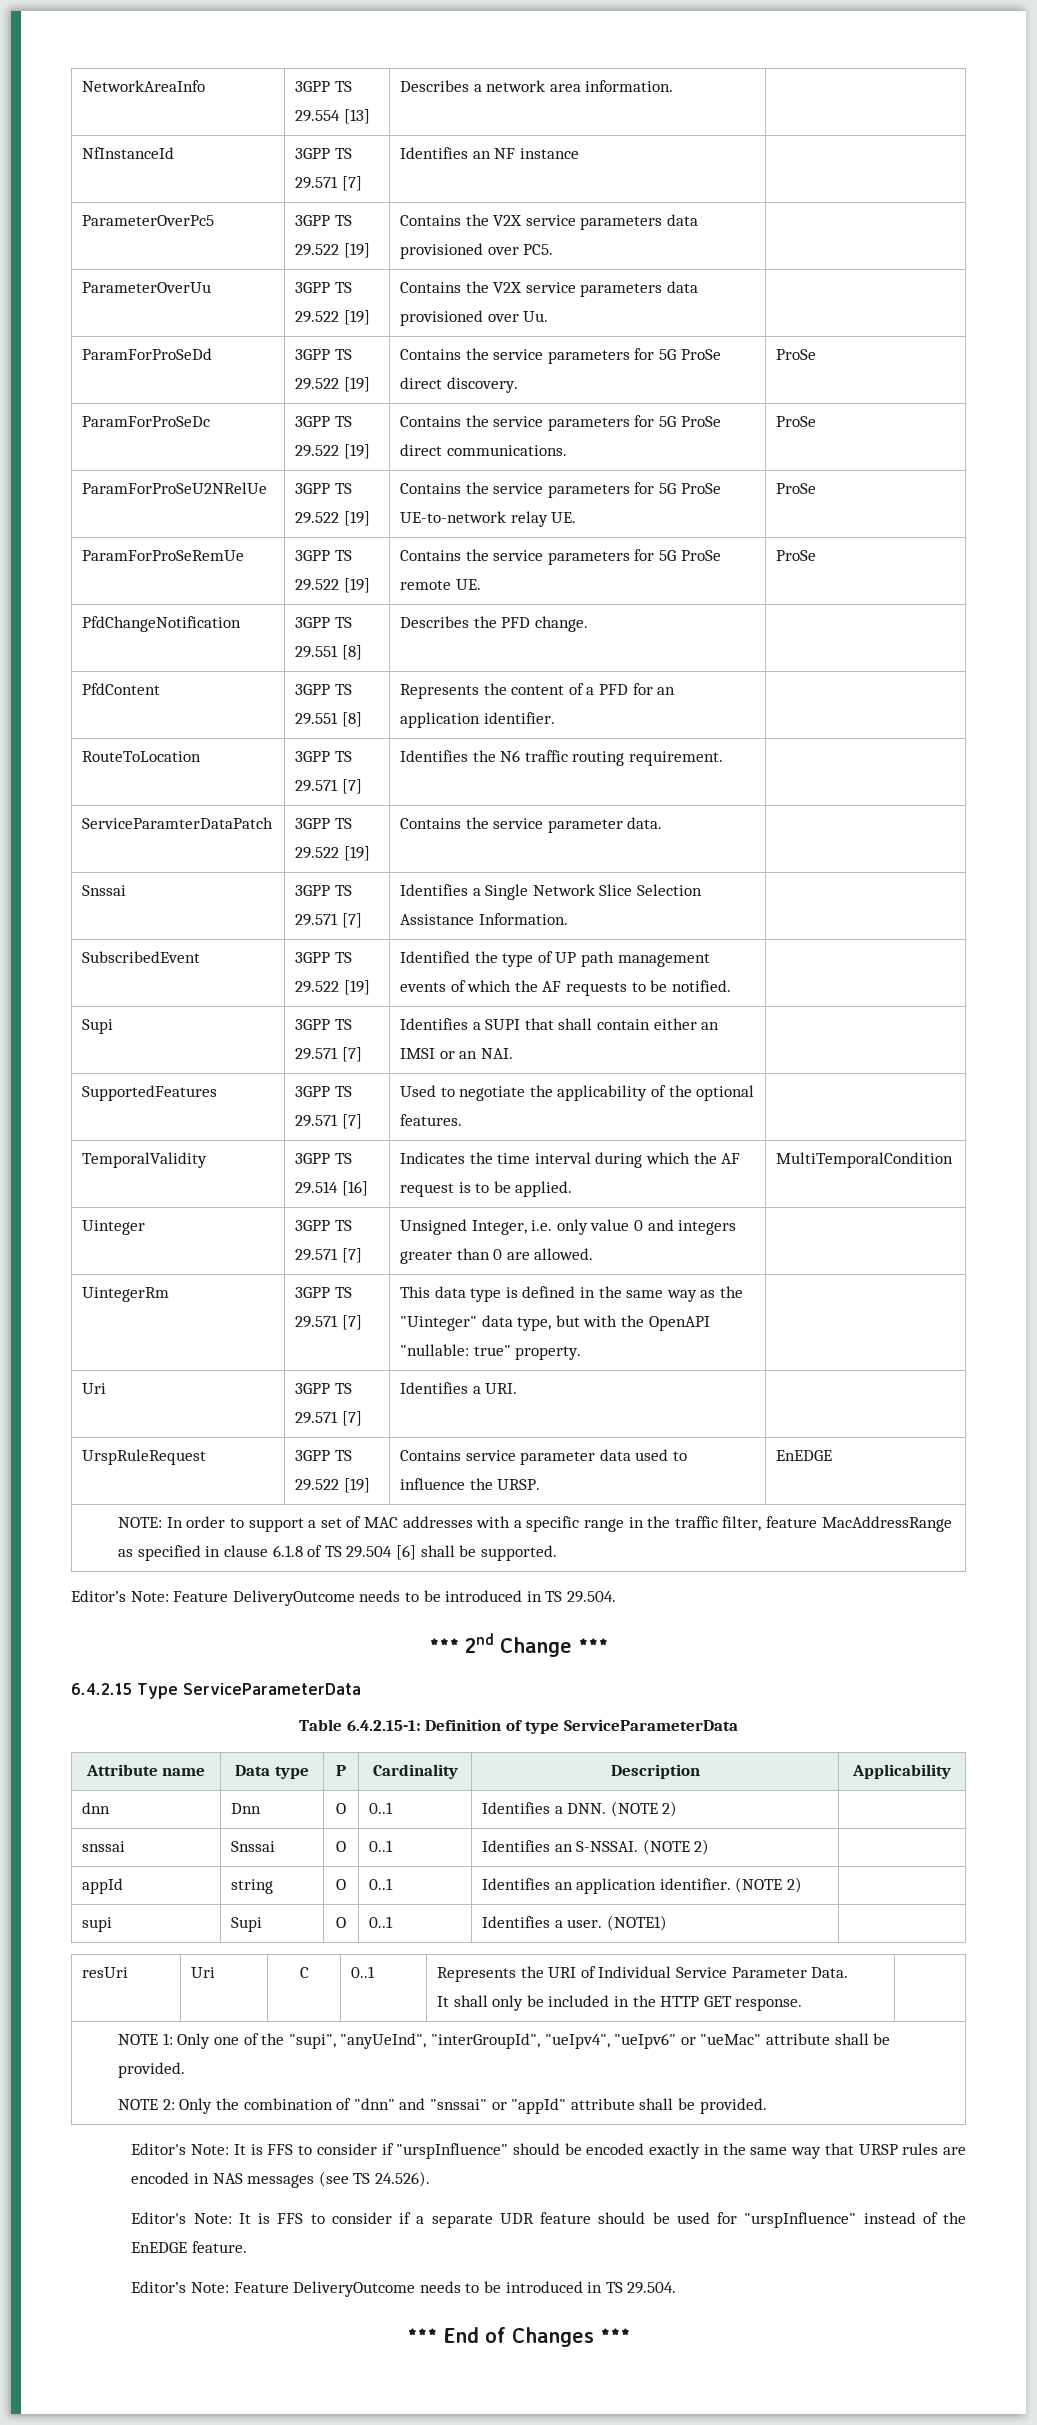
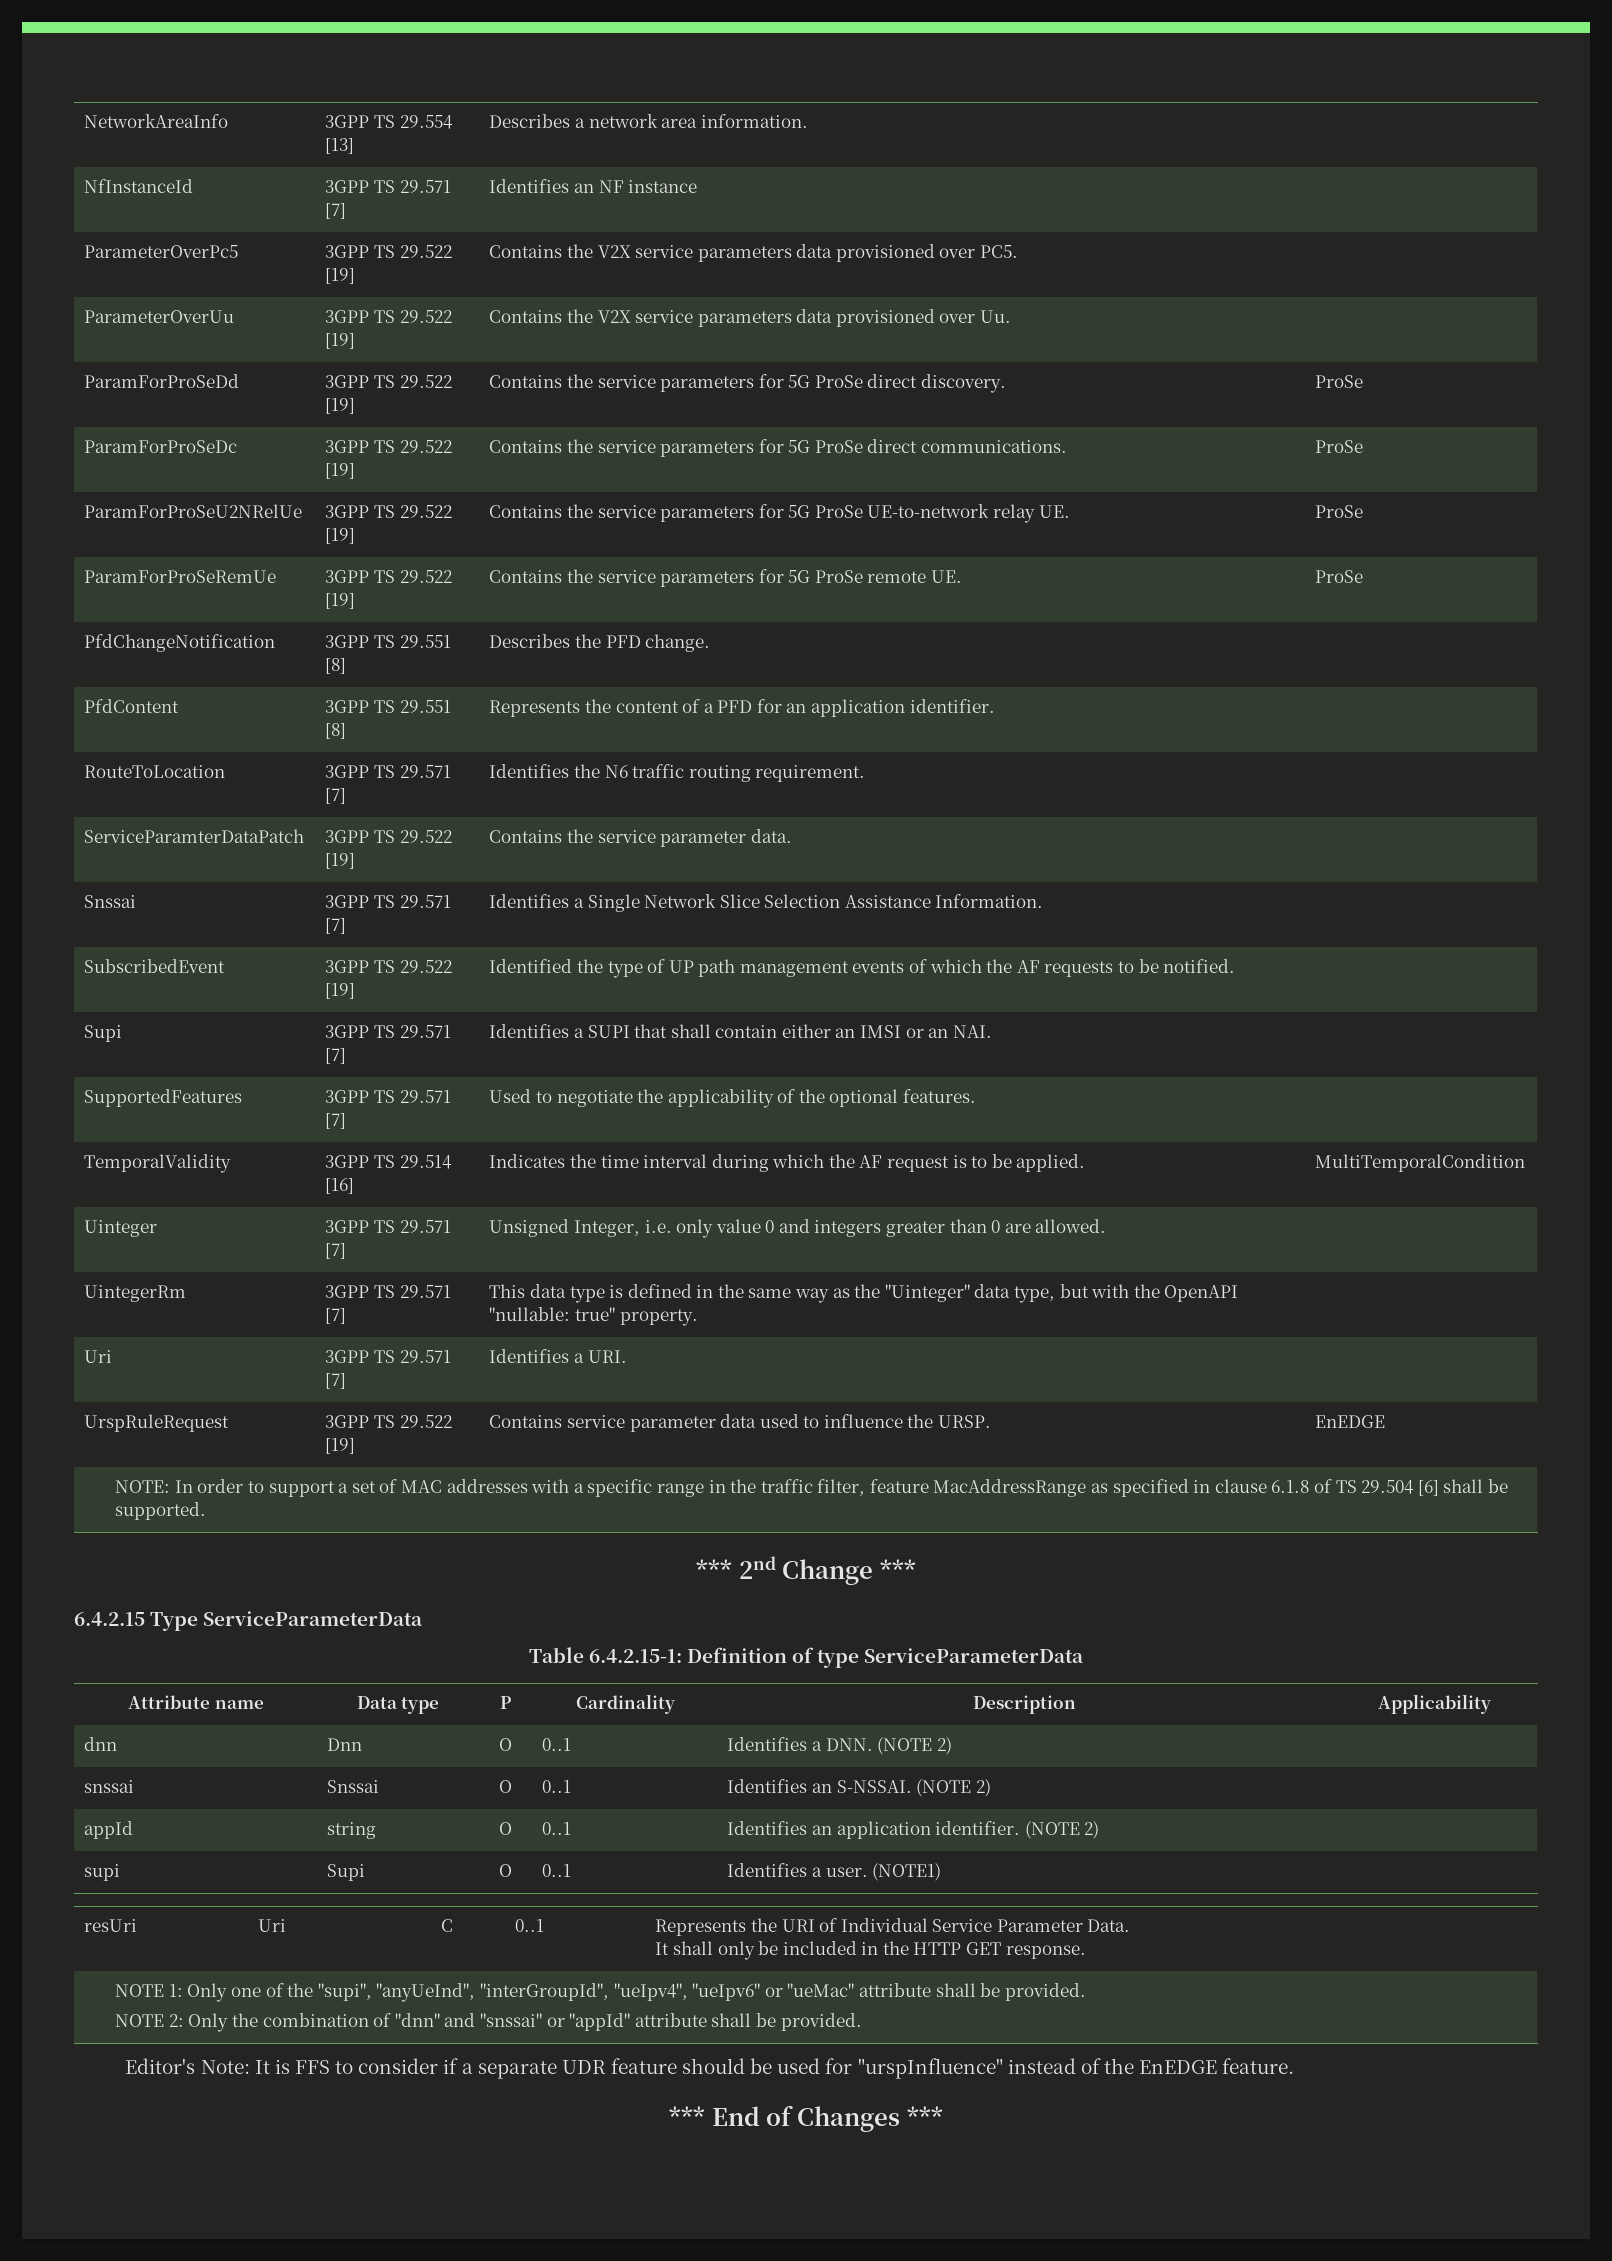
[71,1590,616,1606] // Editor’s Note: Feature DeliveryOutcome needs to be introduced in TS 29.504. -> (207, 1511) none
[131,2143,966,2159] [131,2171,430,2188] // Editor's Note: It is FFS to consider if "urspInfluence" should be encoded exactly in the same way that URSP rules are encoded in NAS messages (see TS 24.526). -> (862, 2022) none
[131,2281,677,2297] // Editor’s Note: Feature DeliveryOutcome needs to be introduced in TS 29.504. -> (1295, 2066) none

